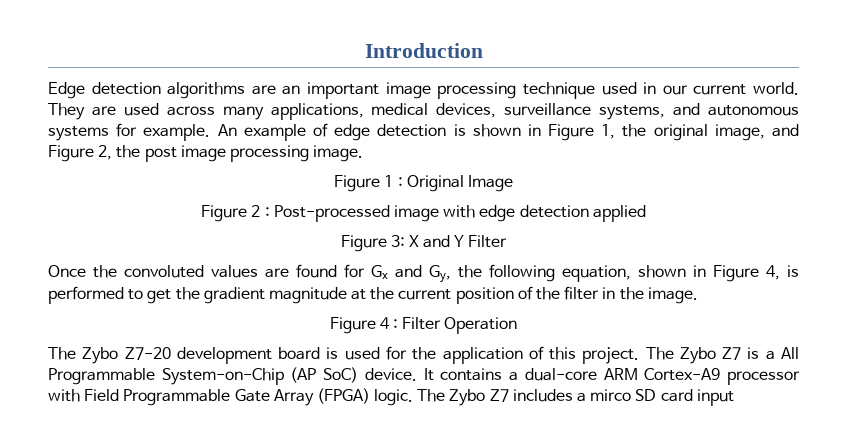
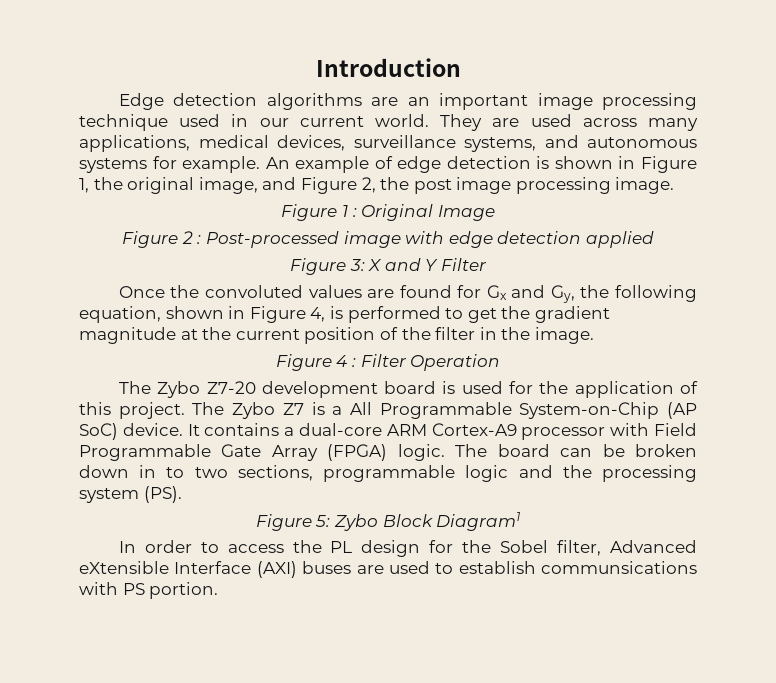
[449,389,734,406] Zybo Z7 includes a mirco SD card input -> [497,444,697,457] [79,465,697,482] [79,486,182,503] [255,512,521,531] [118,540,697,557] [79,561,697,578] [79,582,219,599] board can be broken down in to two sections, programmable logic and the processing system (PS). // Figure 5: Zybo Block Diagram1 // In order to access the PL design for the Sobel filter, Advanced eXtensible Interface (AXI) buses are used to establish communsications with PS portion.

